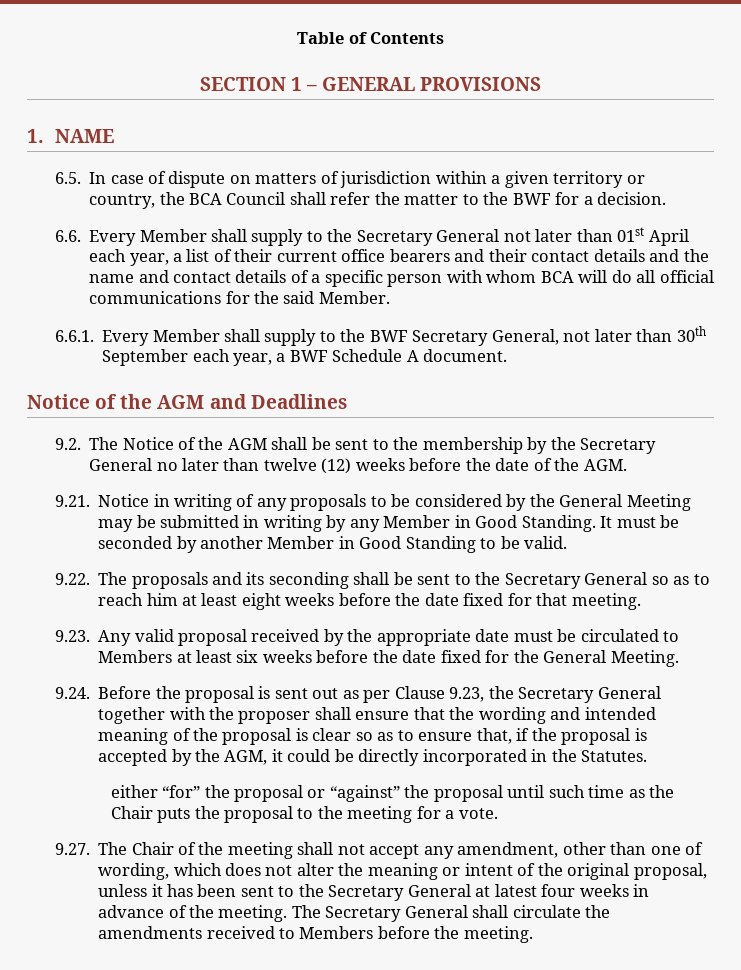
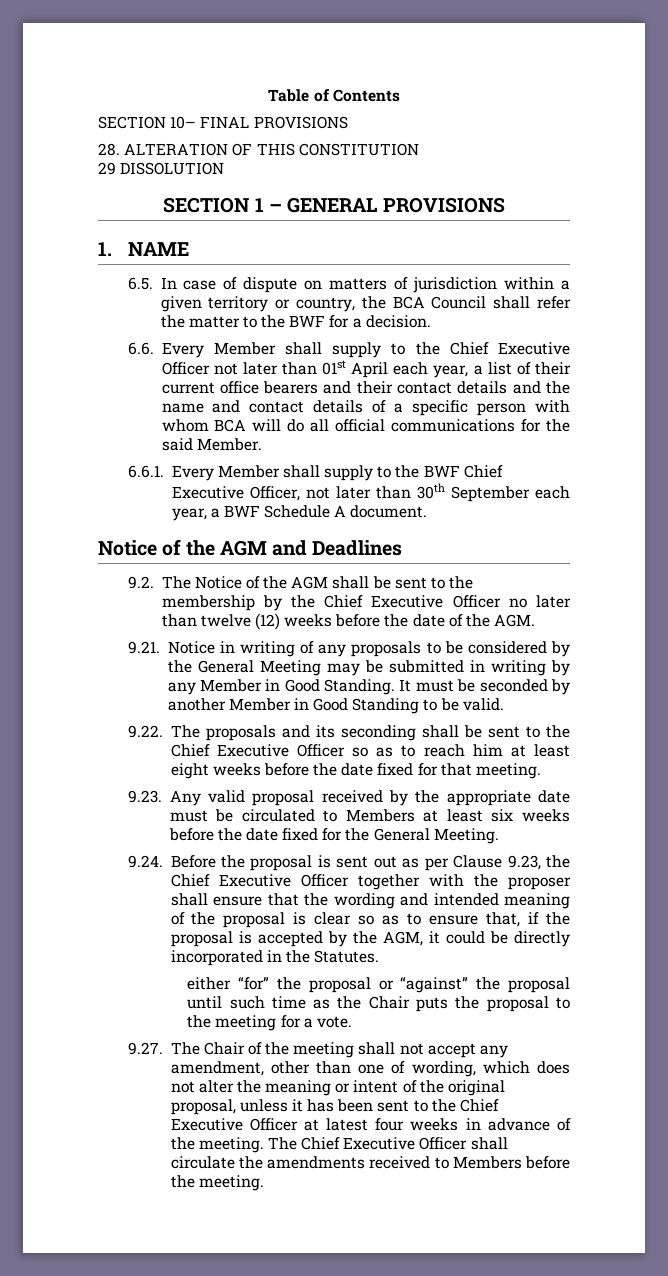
(444, 38) none -> [98,116,348,129] [98,143,419,156] [98,162,225,175] // SECTION 10– FINAL PROVISIONS // 28. ALTERATION OF THIS CONSTITUTION // 29 DISSOLUTION
[356,229,500,246] Secretary General -> [449,342,570,355] [161,362,210,375] Chief Executive Officer
[412,329,559,346] Secretary General, -> [463,465,503,478] [171,486,300,501] Chief Executive Officer,
[580,438,657,454] [89,458,153,471] Secretary General -> [324,595,501,608] Chief Executive Officer
[504,572,648,589] Secretary General -> [170,744,345,757] Chief Executive Officer
[518,686,661,703] Secretary General -> [170,874,349,887] Chief Executive Officer
[328,884,471,901] Secretary General -> [459,1099,499,1112] [170,1118,298,1131] Chief Executive Officer
[325,905,468,922] Secretary General -> [301,1137,468,1150] Chief Executive Officer

